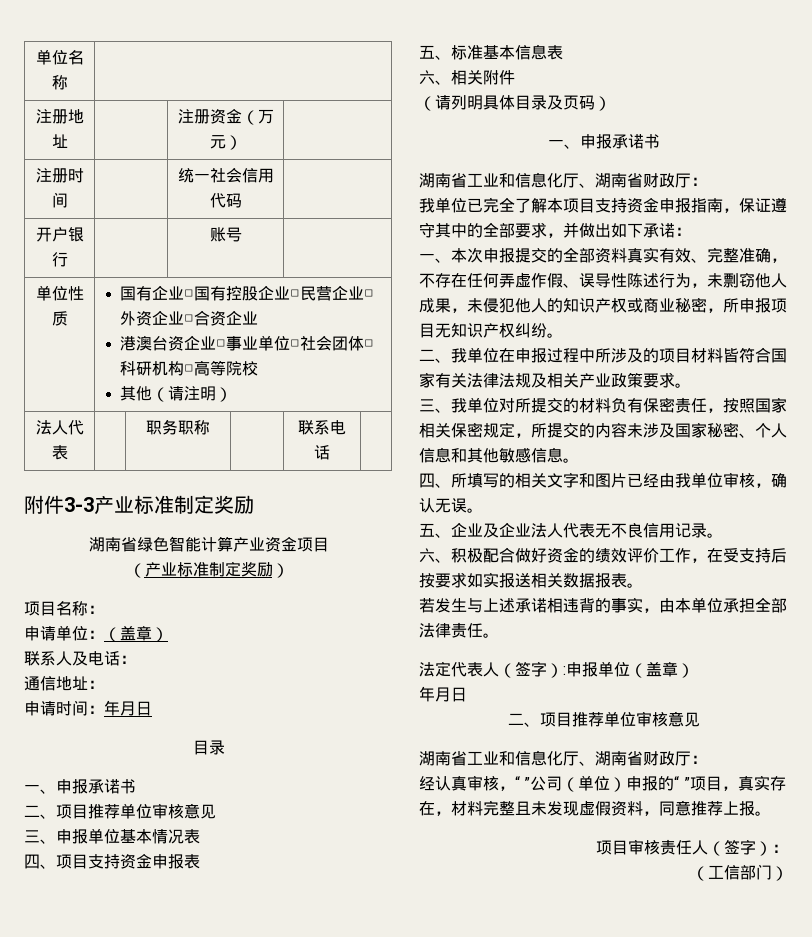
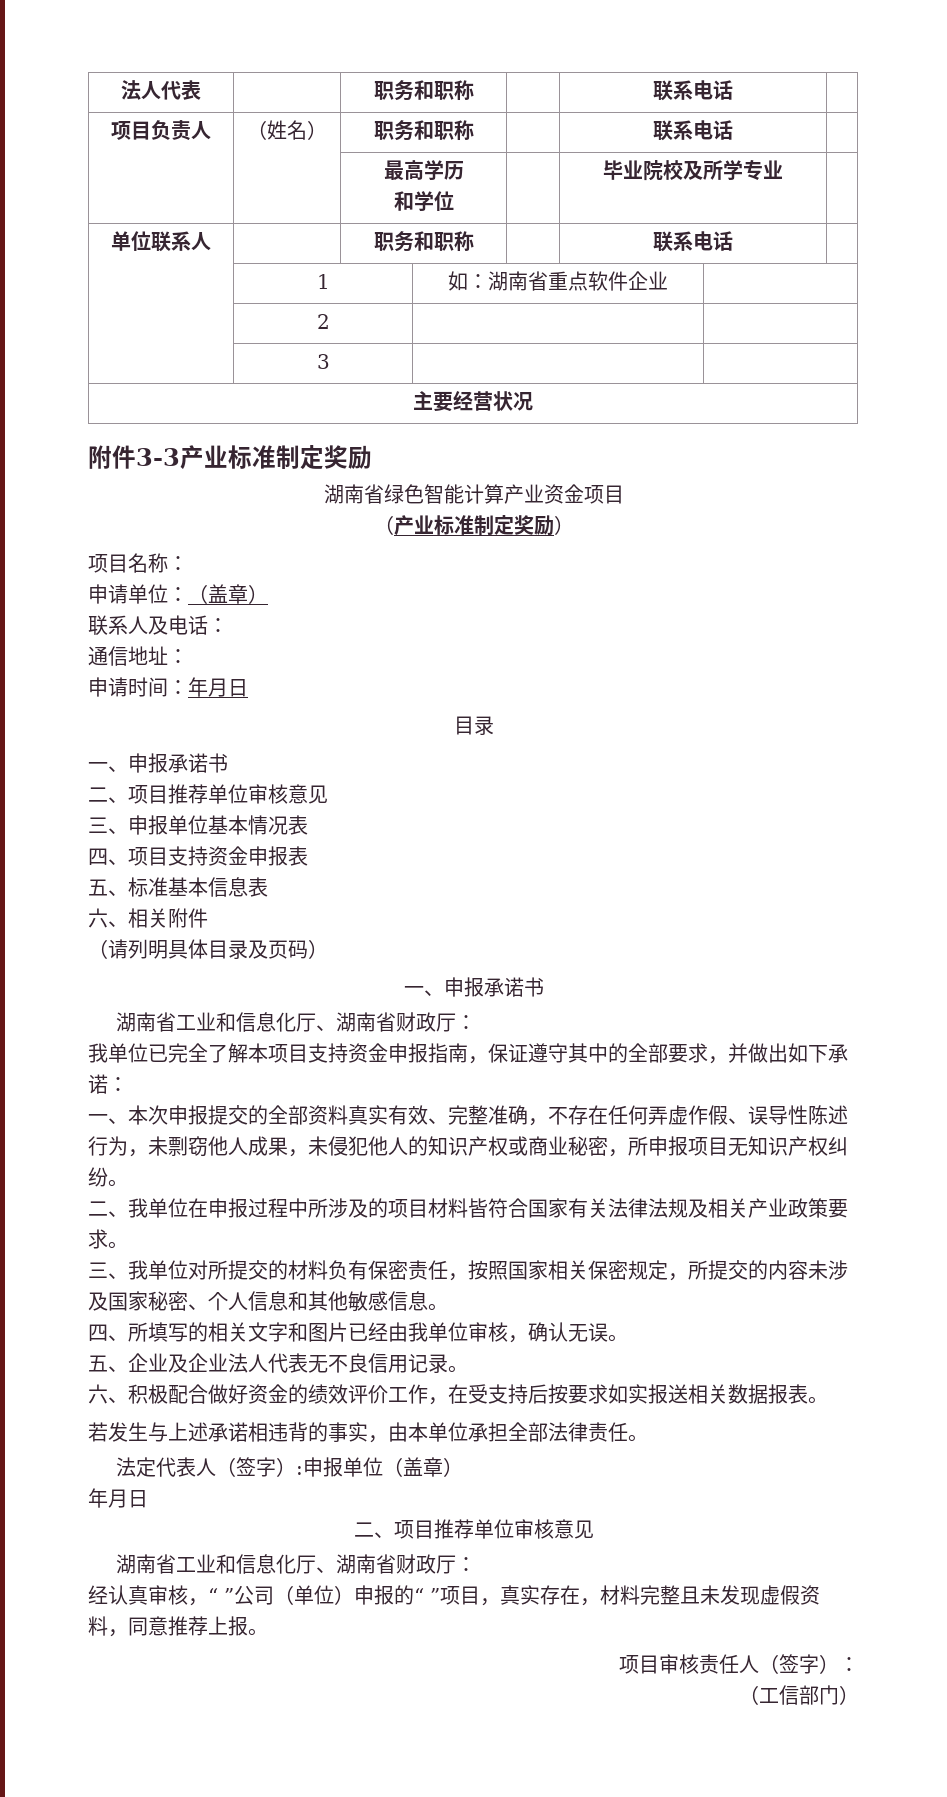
[35,49,84,65] [51,75,68,90] [35,109,84,124] [51,134,68,148] [177,109,274,125] [209,135,242,150] [35,168,84,183] [51,192,68,208] [177,167,274,183] [209,193,242,208] [35,227,84,242] [51,252,68,267] [209,227,242,242] [35,285,84,301] [51,311,68,326] [120,285,375,301] [120,310,259,326] [120,335,375,351] [120,360,259,376] [120,386,233,402] 单位名称 | // 注册地址 | | 注册资金（万元） | // 注册时间 | | 统一社会信用代码 | // 开户银行 | | 账号 | // 单位性质 | 国有企业□国有控股企业□民营企业□外资企业□合资企业 // 港澳台资企业□事业单位□社会团体□科研机构□高等院校 // 其他（请注明） // -> (121, 90) none
[178,420,210,435] [298,420,346,435] [314,445,330,460] 职称 | | 联系电话 | -> [413,80,474,101] [653,80,733,101] [111,120,211,141] [247,120,327,140] [373,120,474,141] [653,120,733,141] [383,160,464,180] [393,191,454,211] [603,160,783,181] [111,231,211,252] [373,231,474,252] [653,231,733,252] [316,274,330,289] [447,271,668,291] [316,314,330,329] [316,354,330,369] [413,391,533,412] 和职称 | | 联系电话 | // 项目负责人 | （姓名） | 职务和职称 | | 联系电话 | // | | 最高学历 // 和学位 | | 毕业院校及所学专业 | // 单位联系人 | | 职务和职称 | | 联系电话 | // | 1 | 如：湖南省重点软件企业 | // | 2 | | // | 3 | | // 主要经营状况

